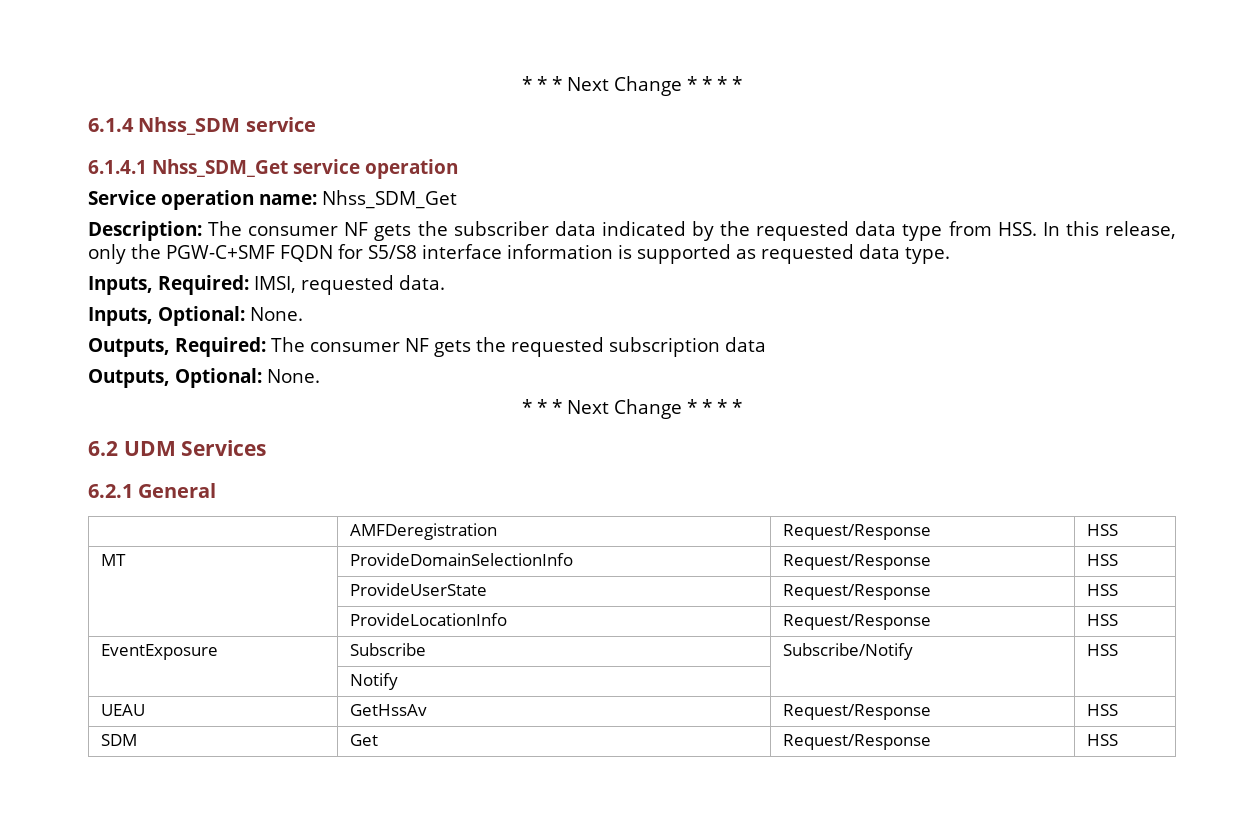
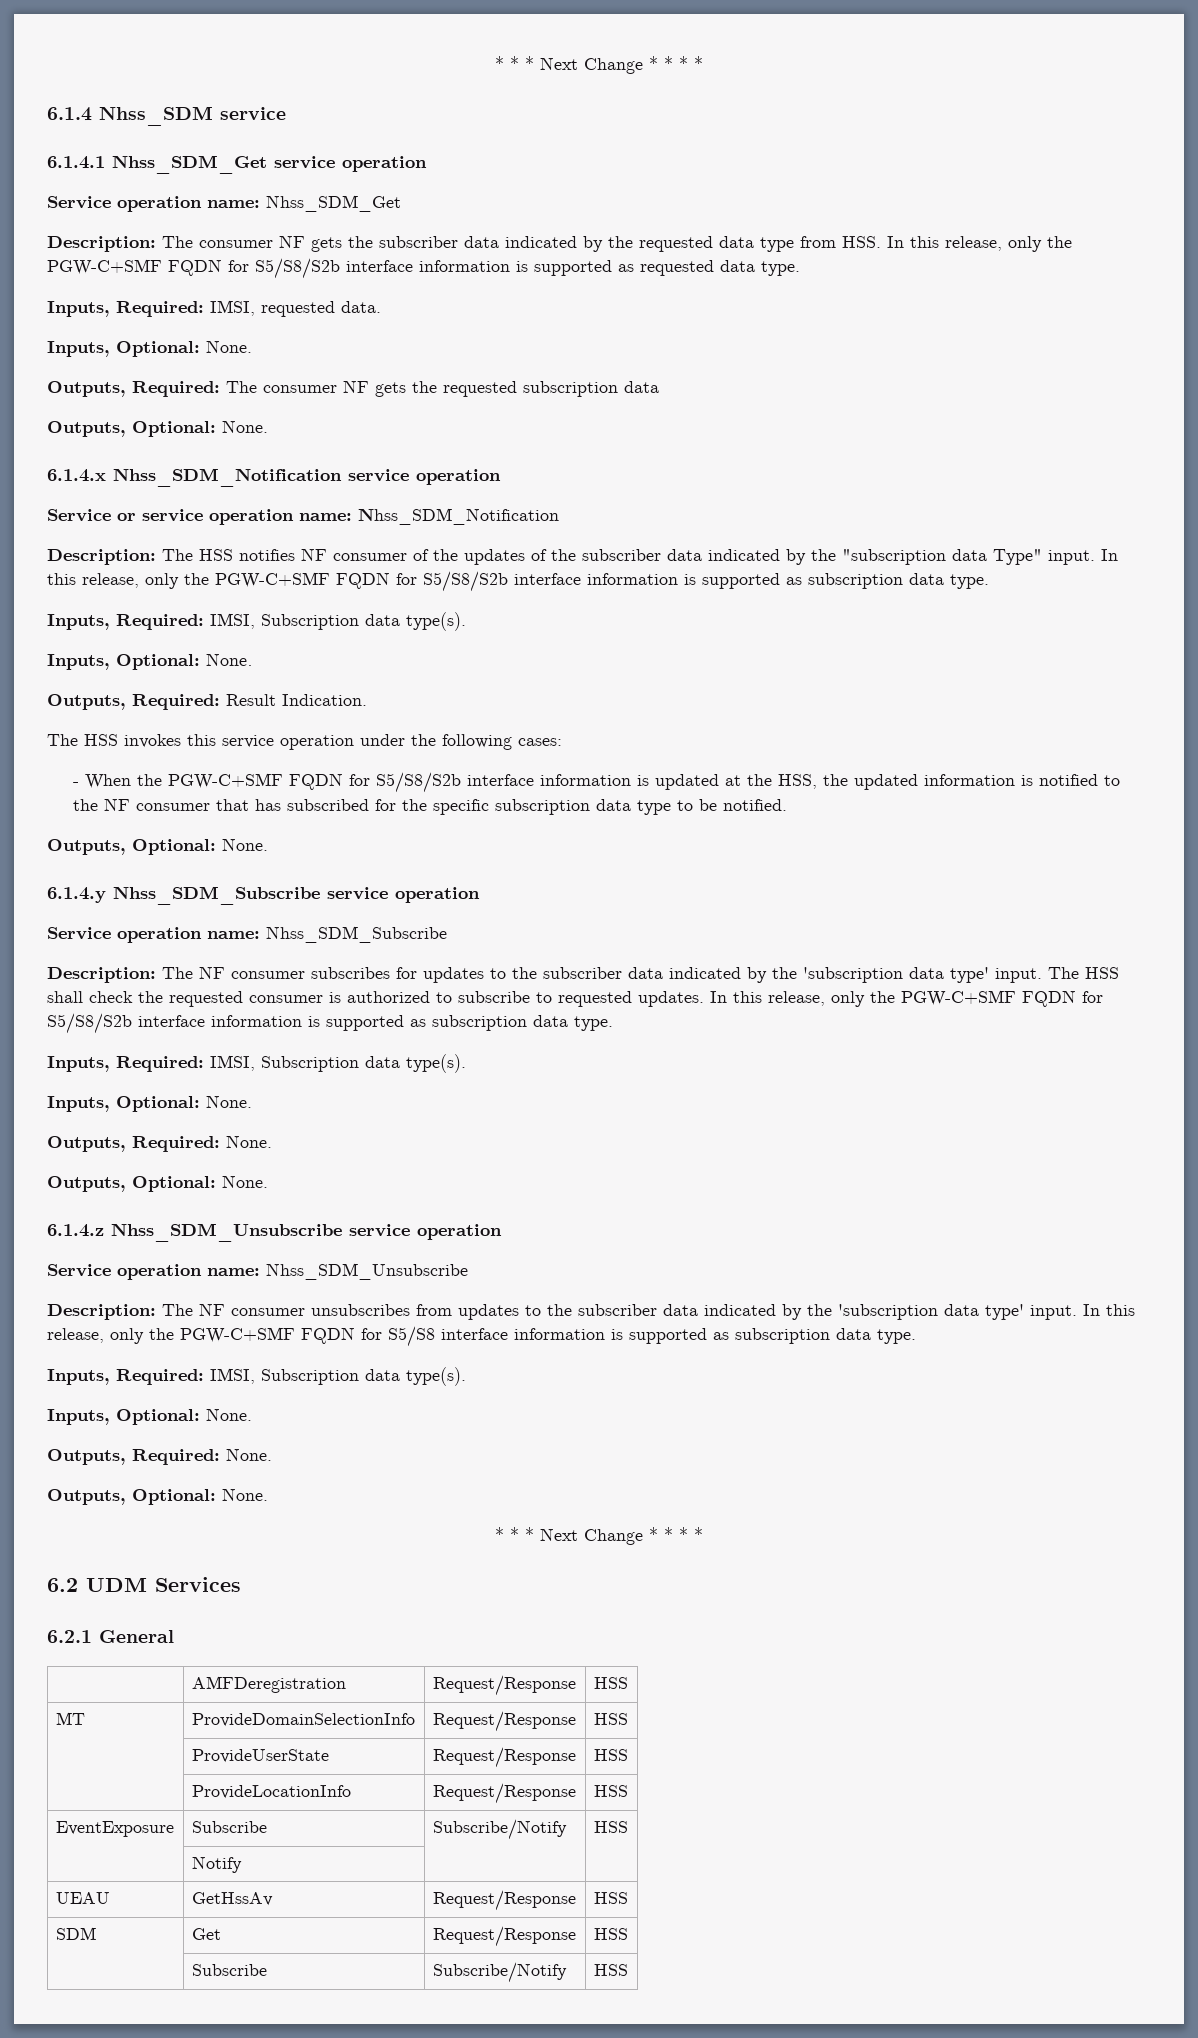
[368,245,417,259] S5/S8 -> [255,258,340,279] S5/S8/S2b
(320, 376) none -> [47,468,501,487] [47,508,559,525] [47,548,1118,565] [47,571,989,592] [47,612,466,631] [47,653,253,670] [47,694,367,710] [47,734,562,750] [73,772,1121,793] [73,798,788,815] [47,838,268,855] [47,886,480,905] [47,926,447,943] [47,966,1119,983] [47,990,1103,1007] [47,1013,613,1034] [47,1054,466,1073] [47,1095,252,1112] [47,1135,272,1152] [47,1175,268,1192] [47,1223,502,1242] [47,1263,468,1280] [47,1303,1135,1320] [47,1326,916,1347] [47,1367,466,1386] [47,1408,252,1425] [47,1448,272,1465] [47,1488,268,1505] // 6.1.4.x Nhss_SDM_Notification service operation // Service or service operation name: Nhss_SDM_Notification // Description: The HSS notifies NF consumer of the updates of the subscriber data indicated by the "subscription data Type" input. In this release, only the PGW-C+SMF FQDN for S5/S8/S2b interface information is supported as subscription data type. // Inputs, Required: IMSI, Subscription data type(s). // Inputs, Optional: None. // Outputs, Required: Result Indication. // The HSS invokes this service operation under the following cases: // - When the PGW-C+SMF FQDN for S5/S8/S2b interface information is updated at the HSS, the updated information is notified to the NF consumer that has subscribed for the specific subscription data type to be notified. // Outputs, Optional: None. // 6.1.4.y Nhss_SDM_Subscribe service operation // Service operation name: Nhss_SDM_Subscribe // Description: The NF consumer subscribes for updates to the subscriber data indicated by the 'subscription data type' input. The HSS shall check the requested consumer is authorized to subscribe to requested updates. In this release, only the PGW-C+SMF FQDN for S5/S8/S2b interface information is supported as subscription data type. // Inputs, Required: IMSI, Subscription data type(s). // Inputs, Optional: None. // Outputs, Required: None. // Outputs, Optional: None. // 6.1.4.z Nhss_SDM_Unsubscribe service operation // Service operation name: Nhss_SDM_Unsubscribe // Description: The NF consumer unsubscribes from updates to the subscriber data indicated by the 'subscription data type' input. In this release, only the PGW-C+SMF FQDN for S5/S8 interface information is supported as subscription data type. // Inputs, Required: IMSI, Subscription data type(s). // Inputs, Optional: None. // Outputs, Required: None. // Outputs, Optional: None.
(1119, 740) none -> [191,1964,267,1976] [432,1962,567,1983] [593,1964,628,1976] // | Subscribe | Subscribe/Notify | HSS

